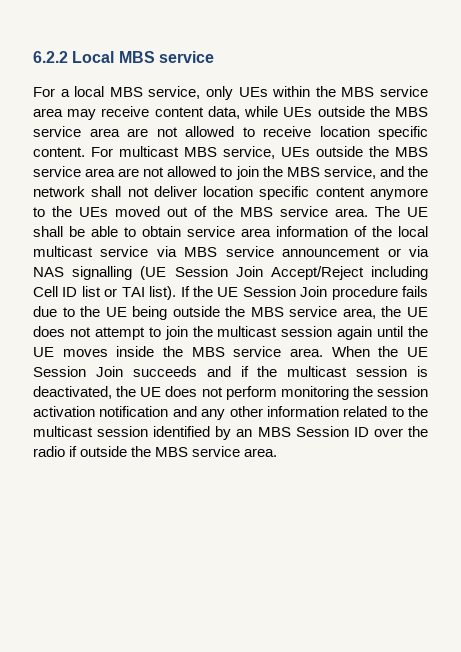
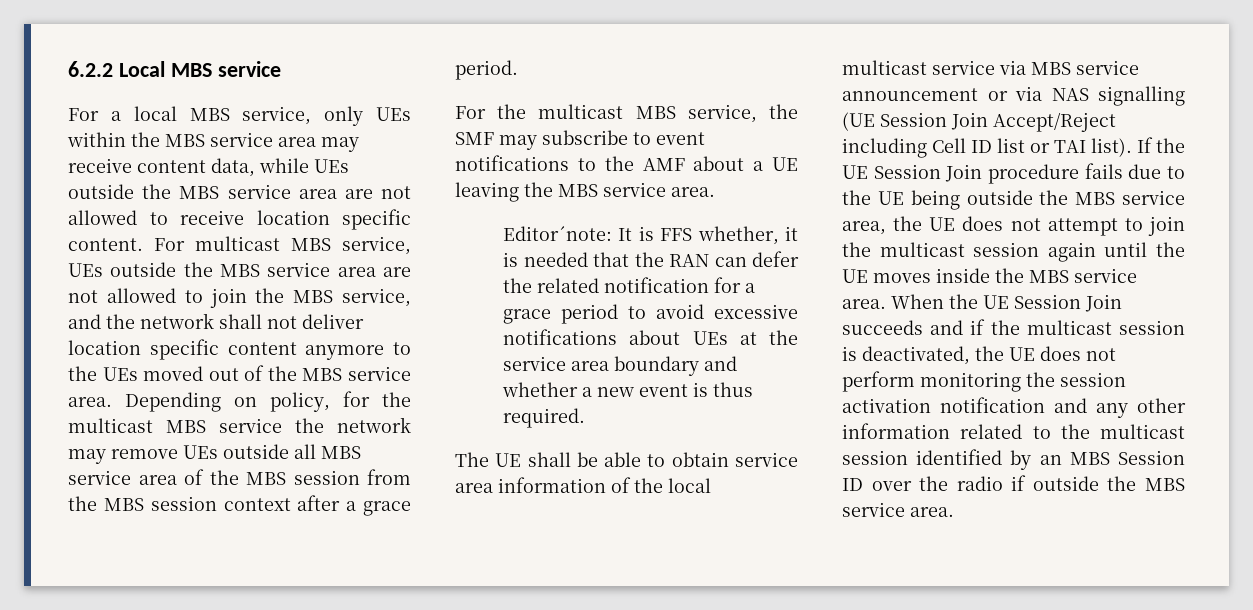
(368, 212) none -> [125,391,411,412] [68,417,411,433] [68,444,361,464] [68,469,411,485] [68,495,411,516] [455,60,518,80] [455,104,798,123] [455,130,705,150] [455,155,798,171] [455,182,715,202] [503,226,798,245] [503,251,799,267] [503,277,756,293] [503,304,798,324] [503,329,798,345] [503,356,738,376] [502,382,754,397] [503,408,586,428] Depending on policy, for the multicast MBS service the network may remove UEs outside all MBS service area of the MBS session from the MBS session context after a grace period. // For the multicast MBS service, the SMF may subscribe to event notifications to the AMF about a UE leaving the MBS service area. // Editor´note: It is FFS whether, it is needed that the RAN can defer the related notification for a grace period to avoid excessive notifications about UEs at the service area boundary and whether a new event is thus required. //

